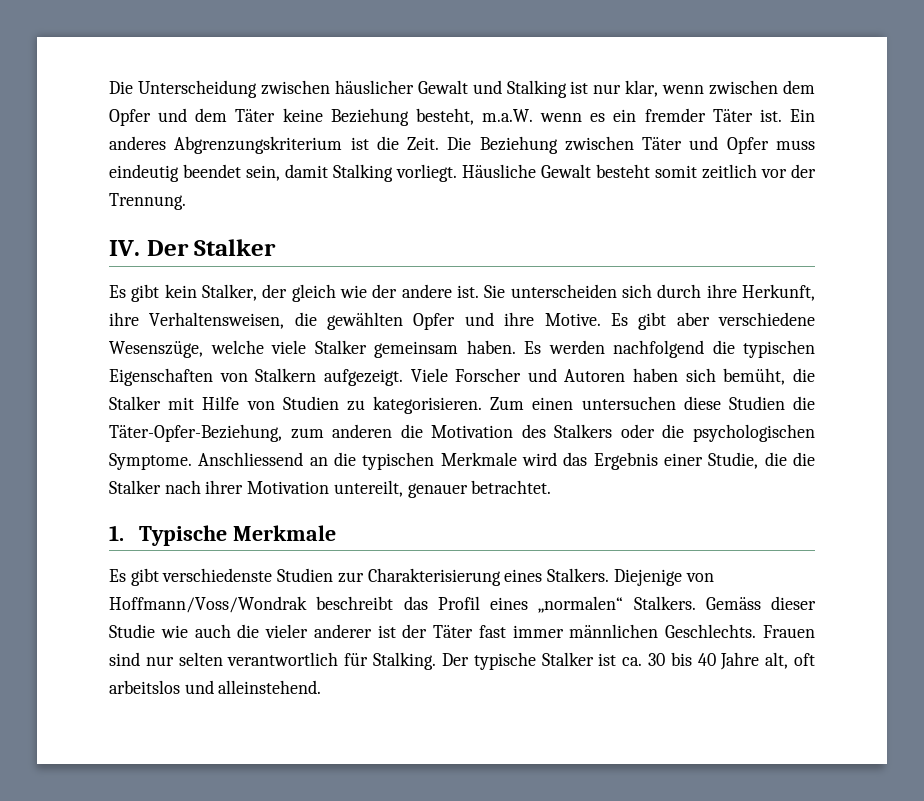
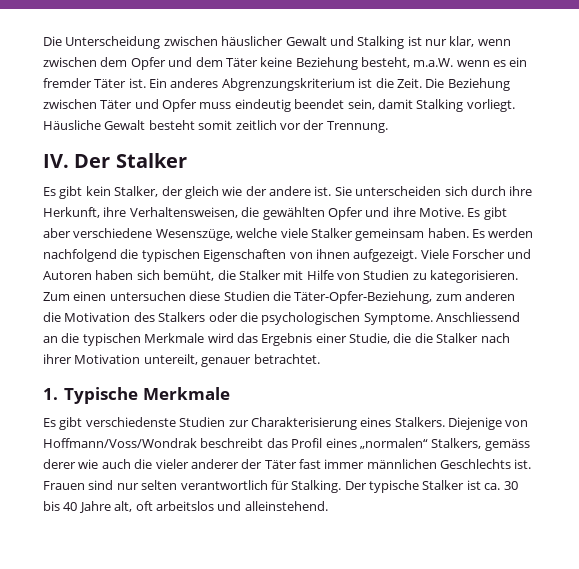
[255,368,317,382] Stalkern -> [315,249,350,259] ihnen
[633,596,816,610] [109,624,155,638] Stalkers. Gemäss dieser Studie -> [431,438,530,451] [43,459,76,469] Stalkers, gemäss derer
[377,625,396,638] ist -> (239, 464) none
[665,624,757,638] Geschlechts. -> [440,459,532,469] Geschlechts ist.

